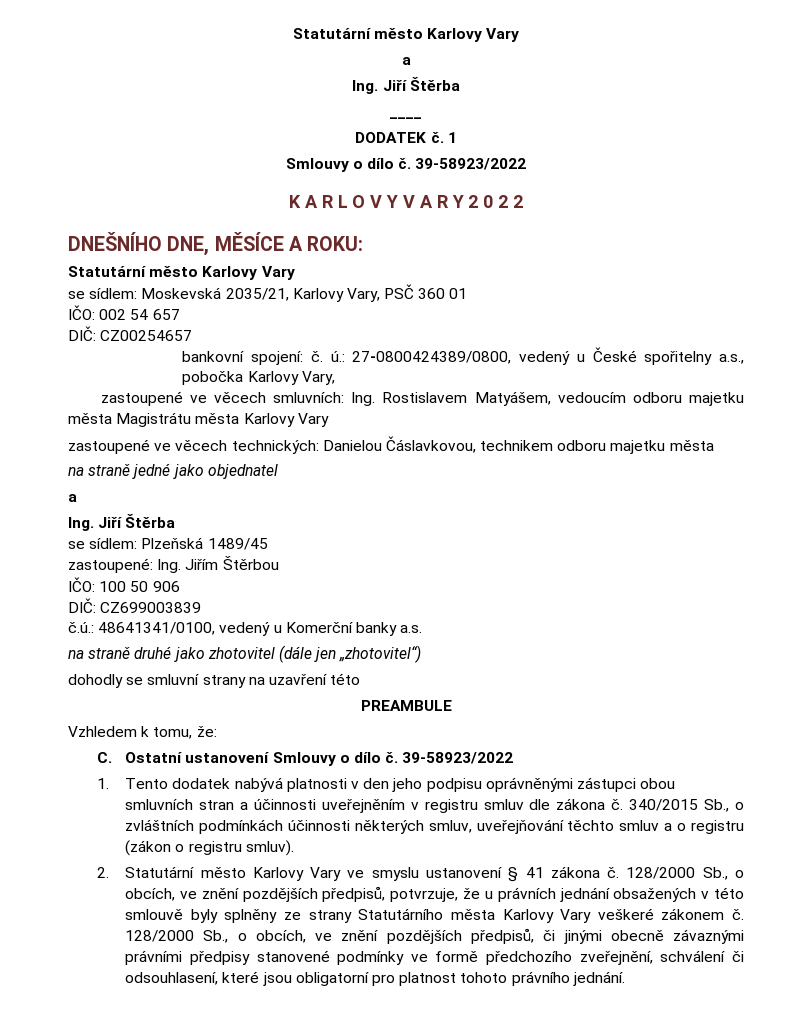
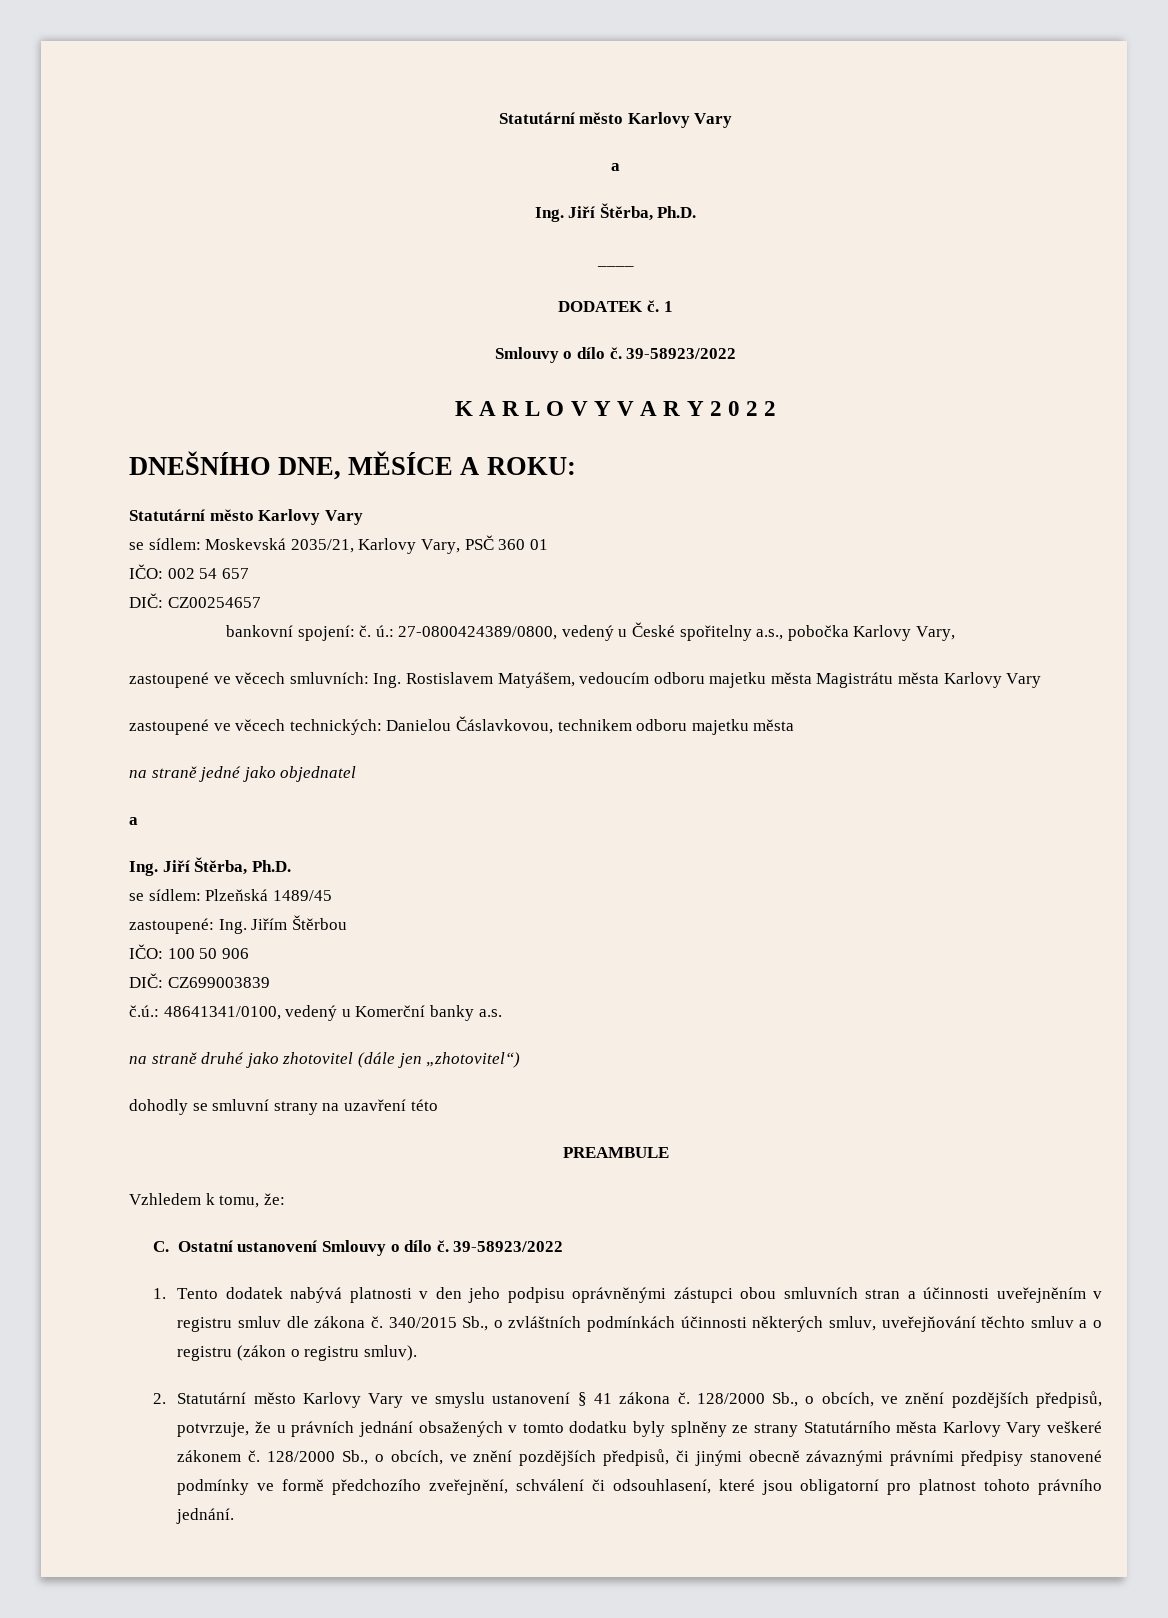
[409,77,460,91] Štěrba -> [599,203,697,221] Štěrba, Ph.D.
[125,514,176,528] Štěrba -> [194,857,291,875] Štěrba, Ph.D.
[713,887,744,899] [125,909,184,920] této smlouvě -> [522,1421,628,1433] tomto dodatku

